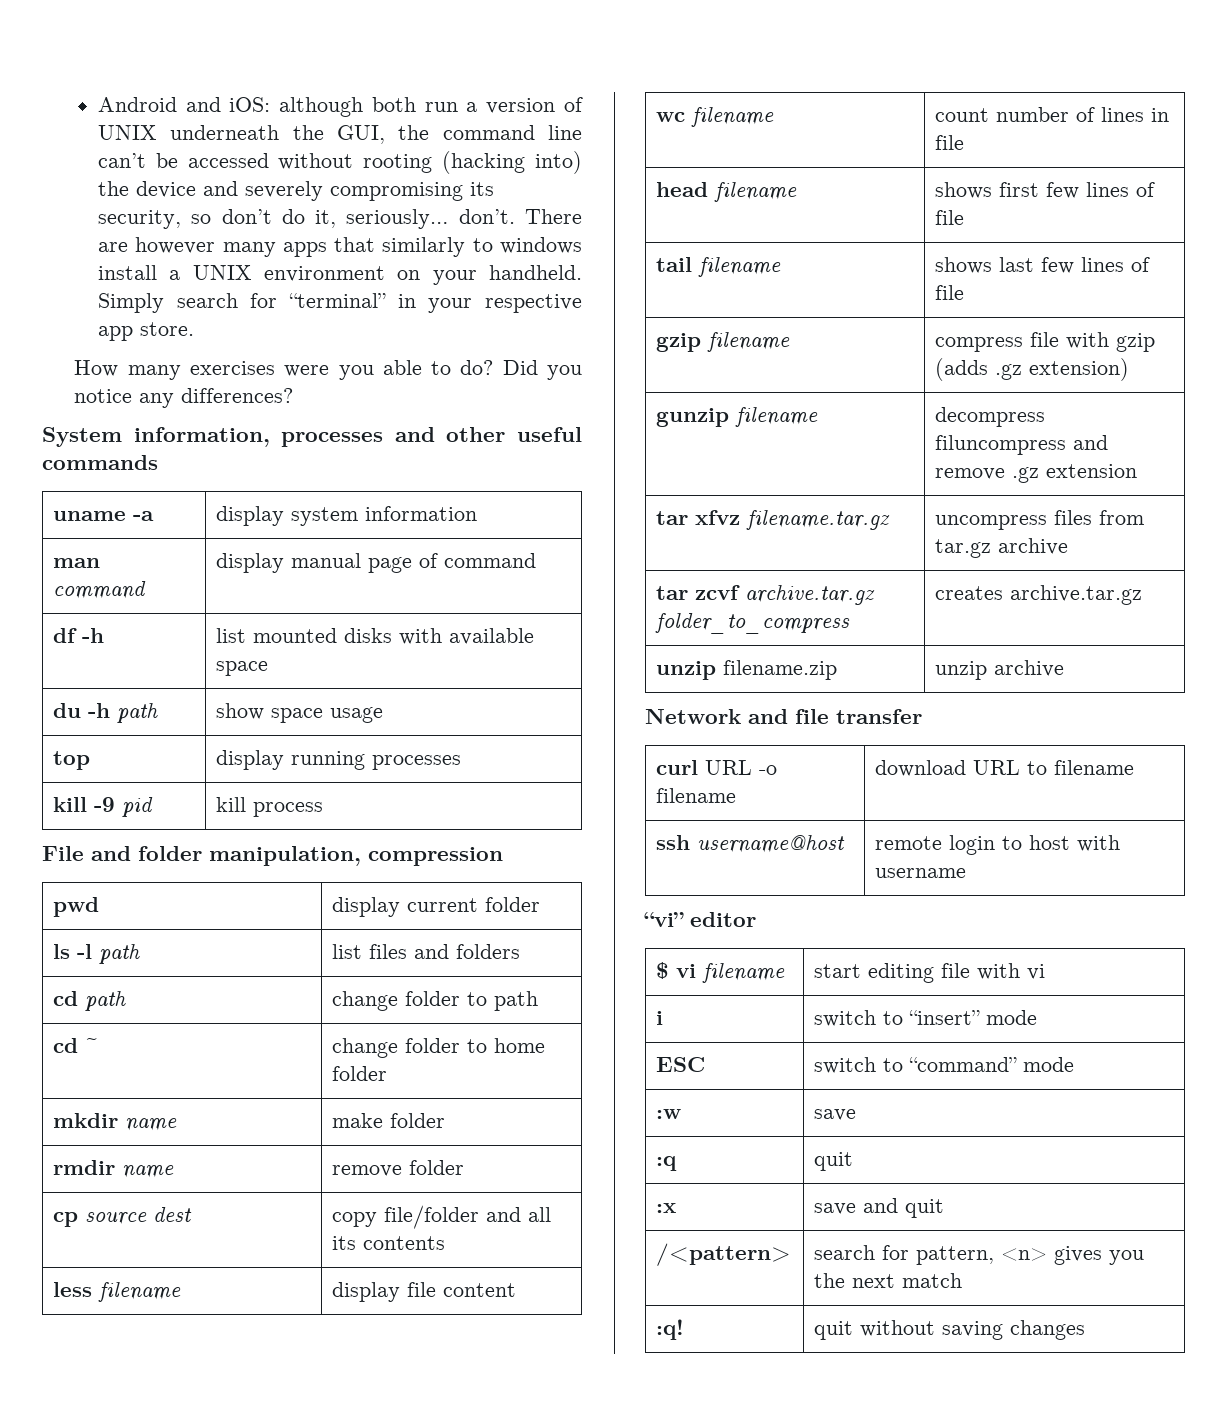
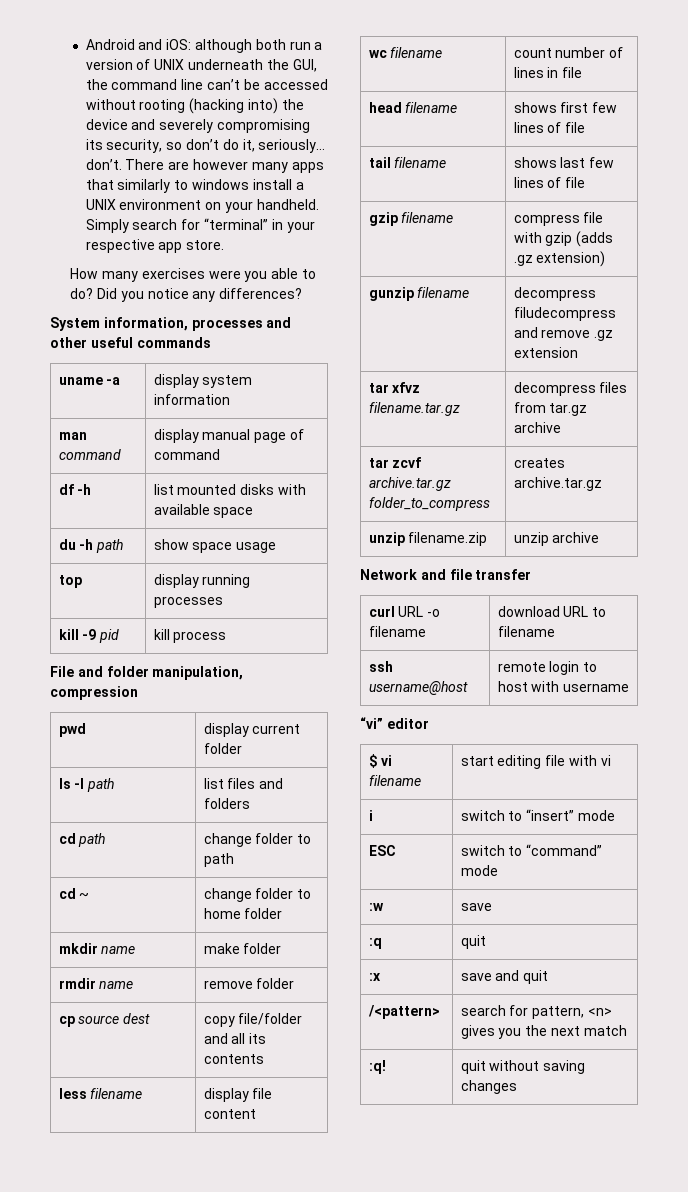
[935,435,1067,455] filuncompress -> [513,307,616,321] filudecompress
[935,515,1048,530] uncompress -> [513,382,596,396] decompress

